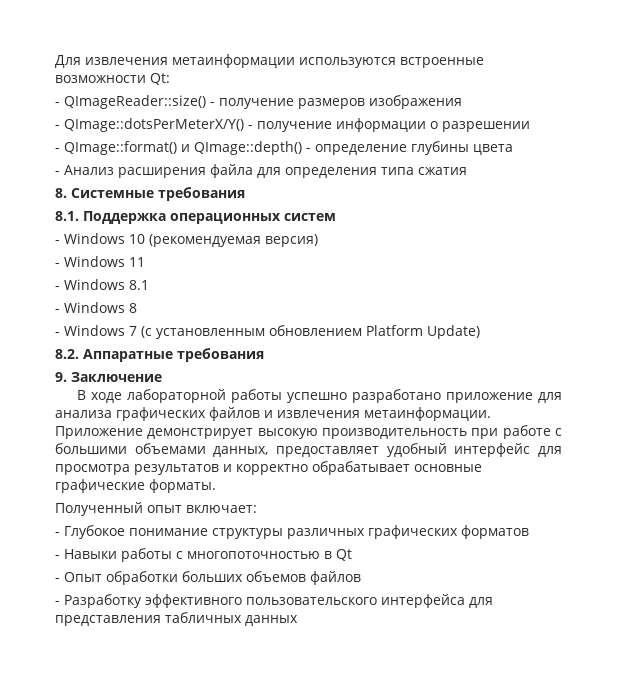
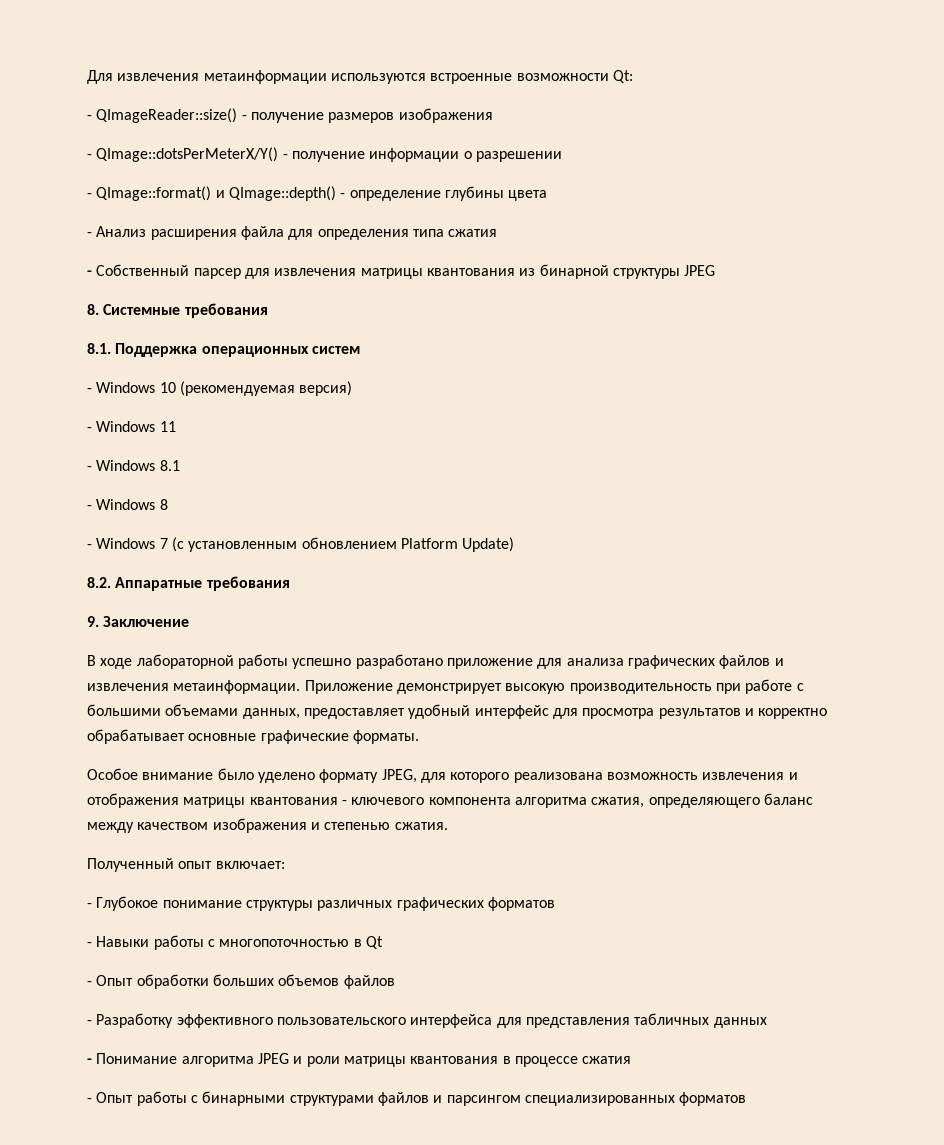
(467, 171) none -> [87,264,716,279] // - Собственный парсер для извлечения матрицы квантования из бинарной структуры JPEG
(216, 486) none -> [87,768,798,783] [87,793,813,808] [87,818,448,833] // Особое внимание было уделено формату JPEG, для которого реализована возможность извлечения и отображения матрицы квантования - ключевого компонента алгоритма сжатия, определяющего баланс между качеством изображения и степенью сжатия.
(298, 620) none -> [87,1053,632,1067] [87,1091,747,1106] // - Понимание алгоритма JPEG и роли матрицы квантования в процессе сжатия // - Опыт работы с бинарными структурами файлов и парсингом специализированных форматов

